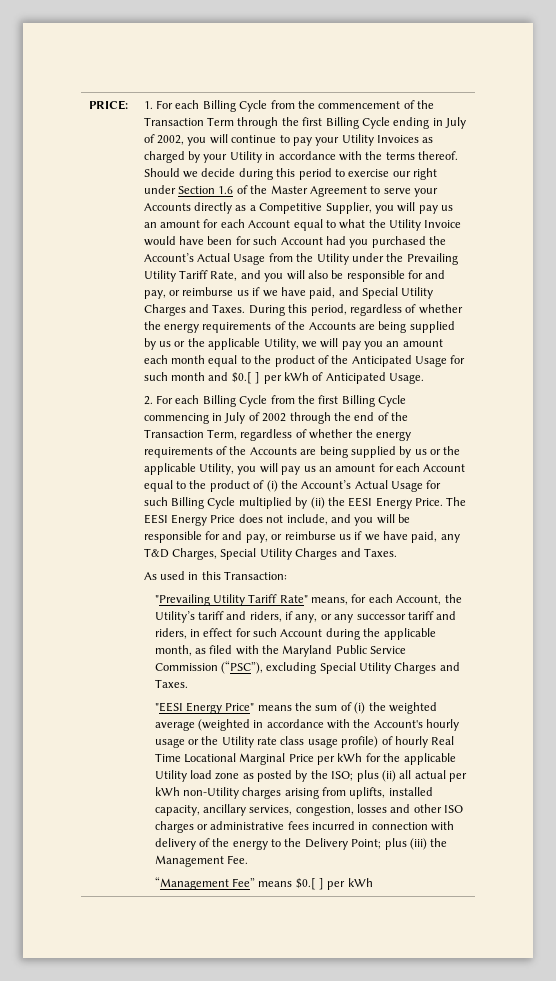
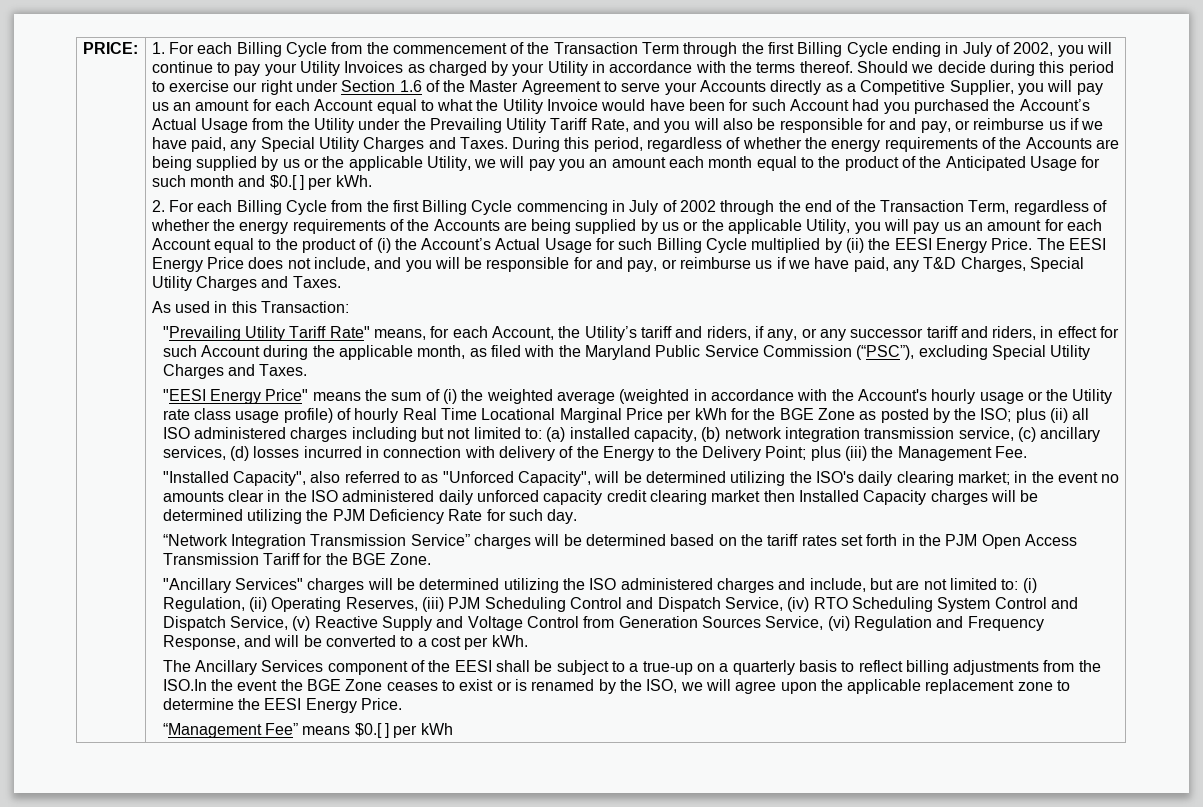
[338,287,359,296] and -> [230,140,257,152] any
[283,372,425,384] kWh of Anticipated Usage. -> [335,175,372,187] kWh.
[403,753,456,765] [154,770,240,782] applicable Utility load zone -> [779,408,855,420] BGE Zone
[414,770,468,782] [154,787,433,799] [154,804,464,816] [154,821,309,833] actual per kWh non-Utility charges arising from uplifts, installed capacity, ancillary services, congestion, losses and other ISO charges or administrative fees -> [162,427,1101,442] [162,446,300,461] ISO administered charges including but not limited to: (a) installed capacity, (b) network integration transmission service, (c) ancillary services, (d) losses
[232,840,268,850] energy -> [602,446,654,461] Energy
(248, 859) none -> [162,471,1120,486] [162,490,1039,505] [162,509,578,524] [162,534,1077,549] [162,553,432,565] [162,578,1037,593] [162,597,1078,612] [162,616,1044,631] [162,635,528,650] [162,660,1101,675] [162,679,1071,694] [162,698,403,713] // "Installed Capacity", also referred to as "Unforced Capacity", will be determined utilizing the ISO's daily clearing market; in the event no amounts clear in the ISO administered daily unforced capacity credit clearing market then Installed Capacity charges will be determined utilizing the PJM Deficiency Rate for such day. // “Network Integration Transmission Service” charges will be determined based on the tariff rates set forth in the PJM Open Access Transmission Tariff for the BGE Zone. // "Ancillary Services" charges will be determined utilizing the ISO administered charges and include, but are not limited to: (i) Regulation, (ii) Operating Reserves, (iii) PJM Scheduling Control and Dispatch Service, (iv) RTO Scheduling System Control and Dispatch Service, (v) Reactive Supply and Voltage Control from Generation Sources Service, (vi) Regulation and Frequency Response, and will be converted to a cost per kWh. // The Ancillary Services component of the EESI shall be subject to a true-up on a quarterly basis to reflect billing adjustments from the ISO.In the event the BGE Zone ceases to exist or is renamed by the ISO, we will agree upon the applicable replacement zone to determine the EESI Energy Price.

